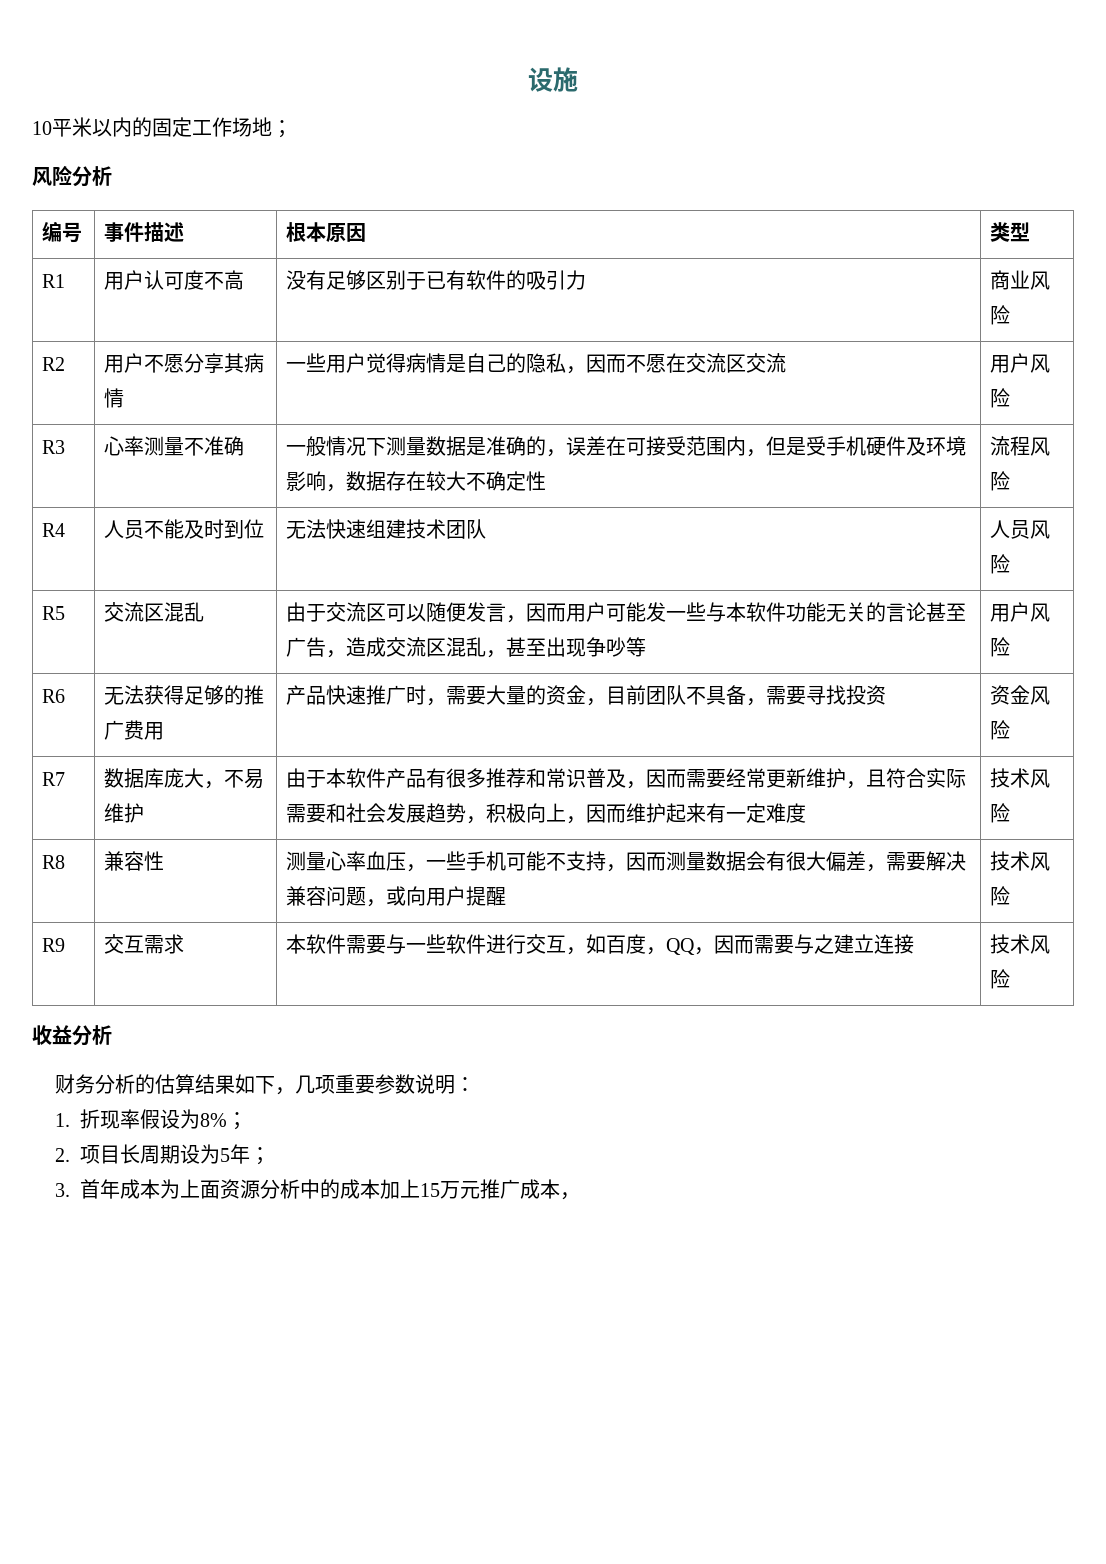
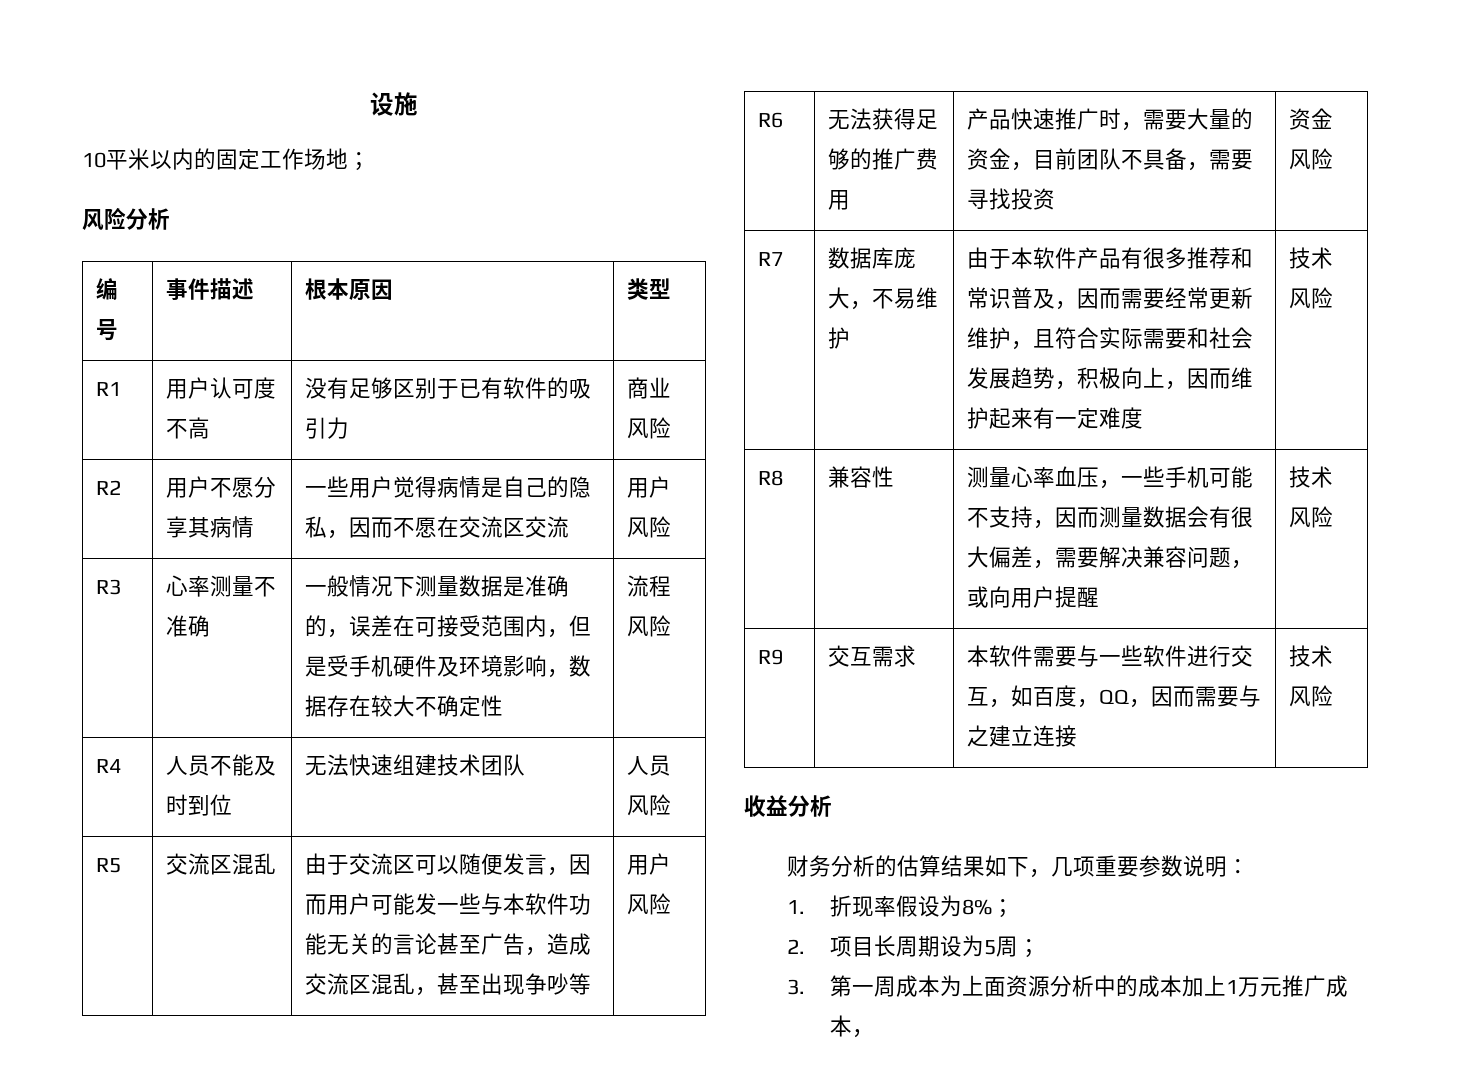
[230,1144,251,1164] 年 -> [995,936,1018,957] 周
[80,1179,121,1199] 首年 -> [829,975,896,997] 第一周
[420,1183,441,1197] 15 -> [1225,980,1238,994] 1

